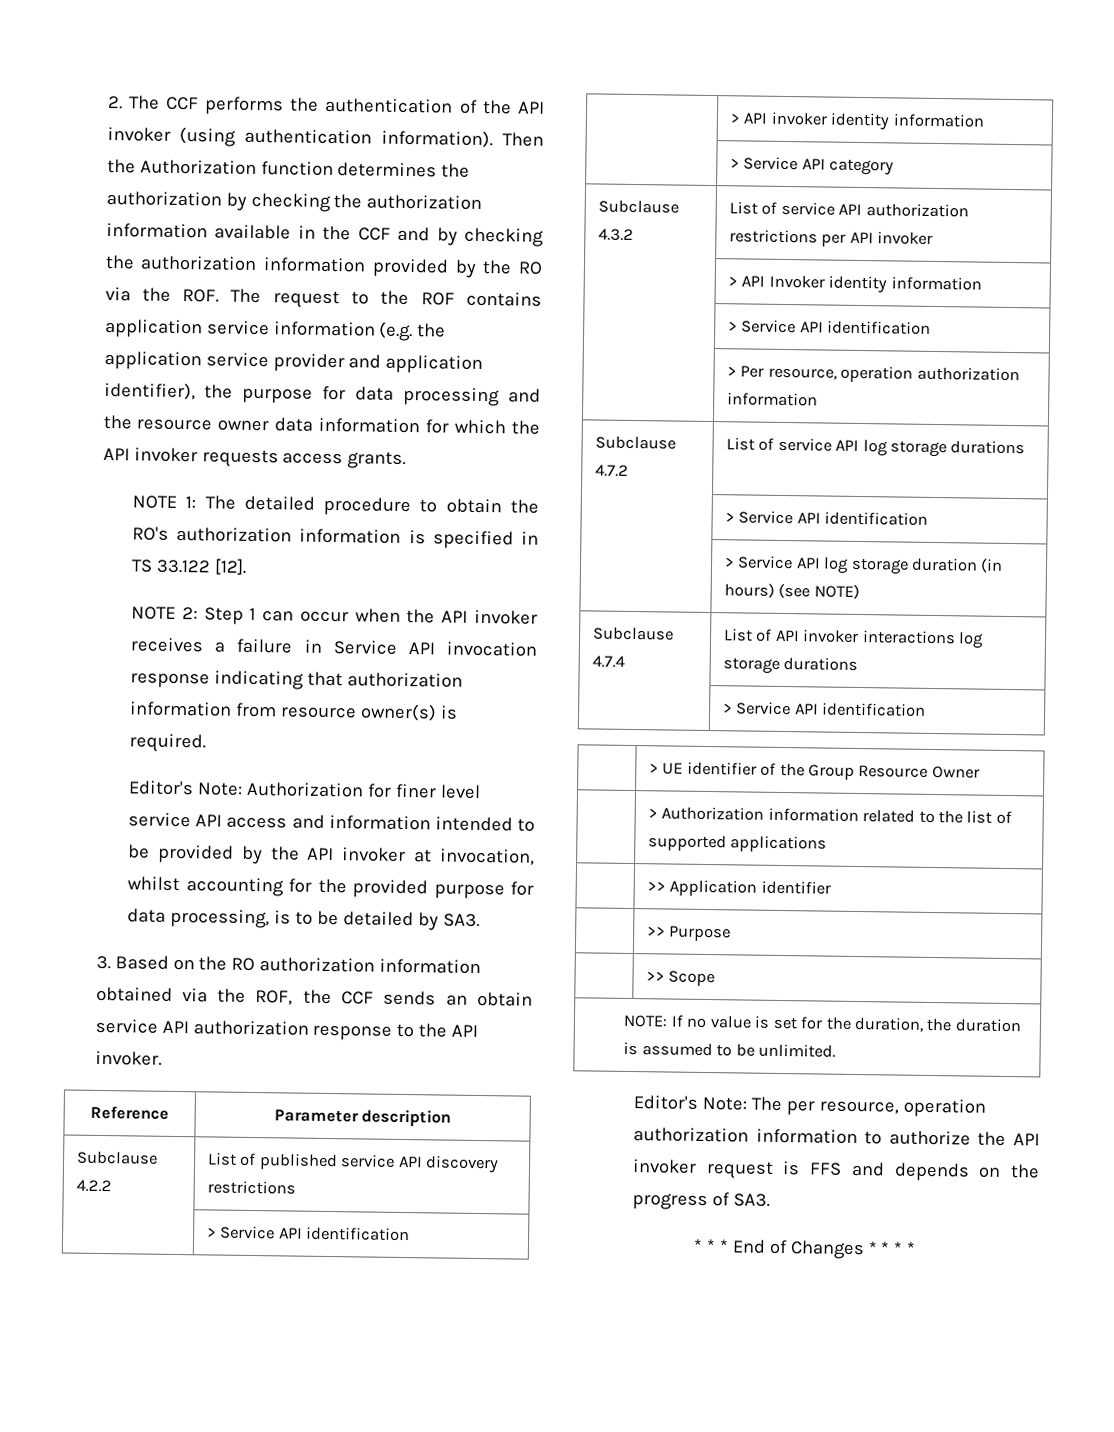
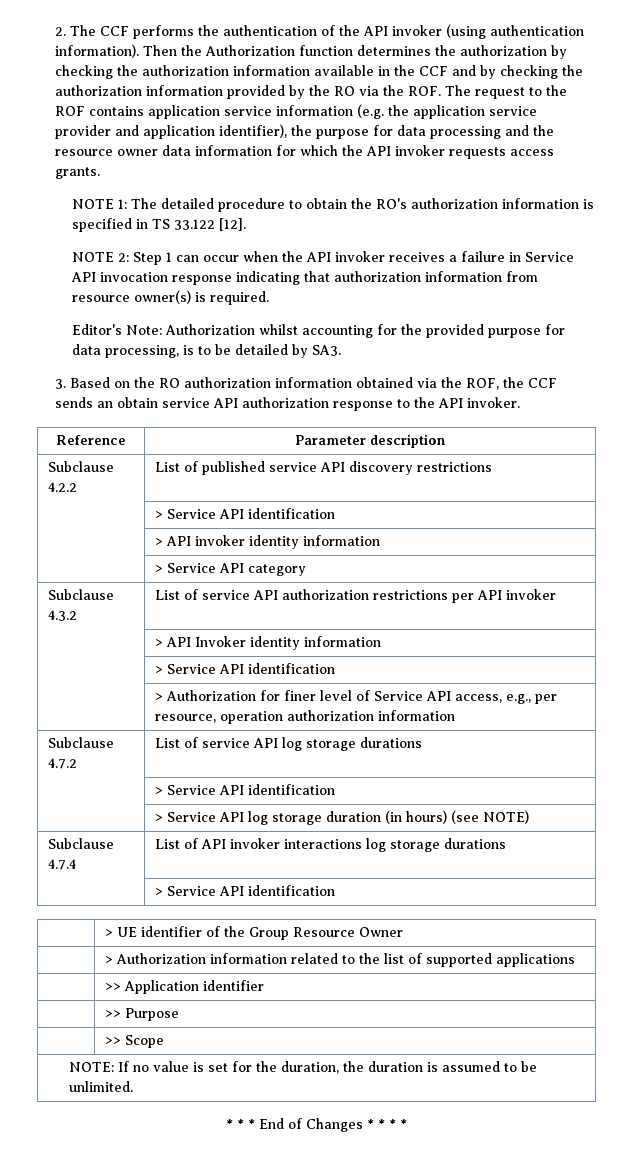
[366,783,481,799] [128,812,535,832] [128,844,535,866] for finer level service API access and information intended to be provided by the API invoker at invocation, -> (256, 329) none
[740,365,765,378] Per -> [165,690,557,704] Authorization for finer level of Service API access, e.g., per
[633,1095,986,1118] [633,1127,1040,1146] [632,1159,1040,1182] [632,1192,770,1211] // Editor's Note: The per resource, operation authorization information to authorize the API invoker request is FFS and depends on the progress of SA3. -> (133, 1086) none

